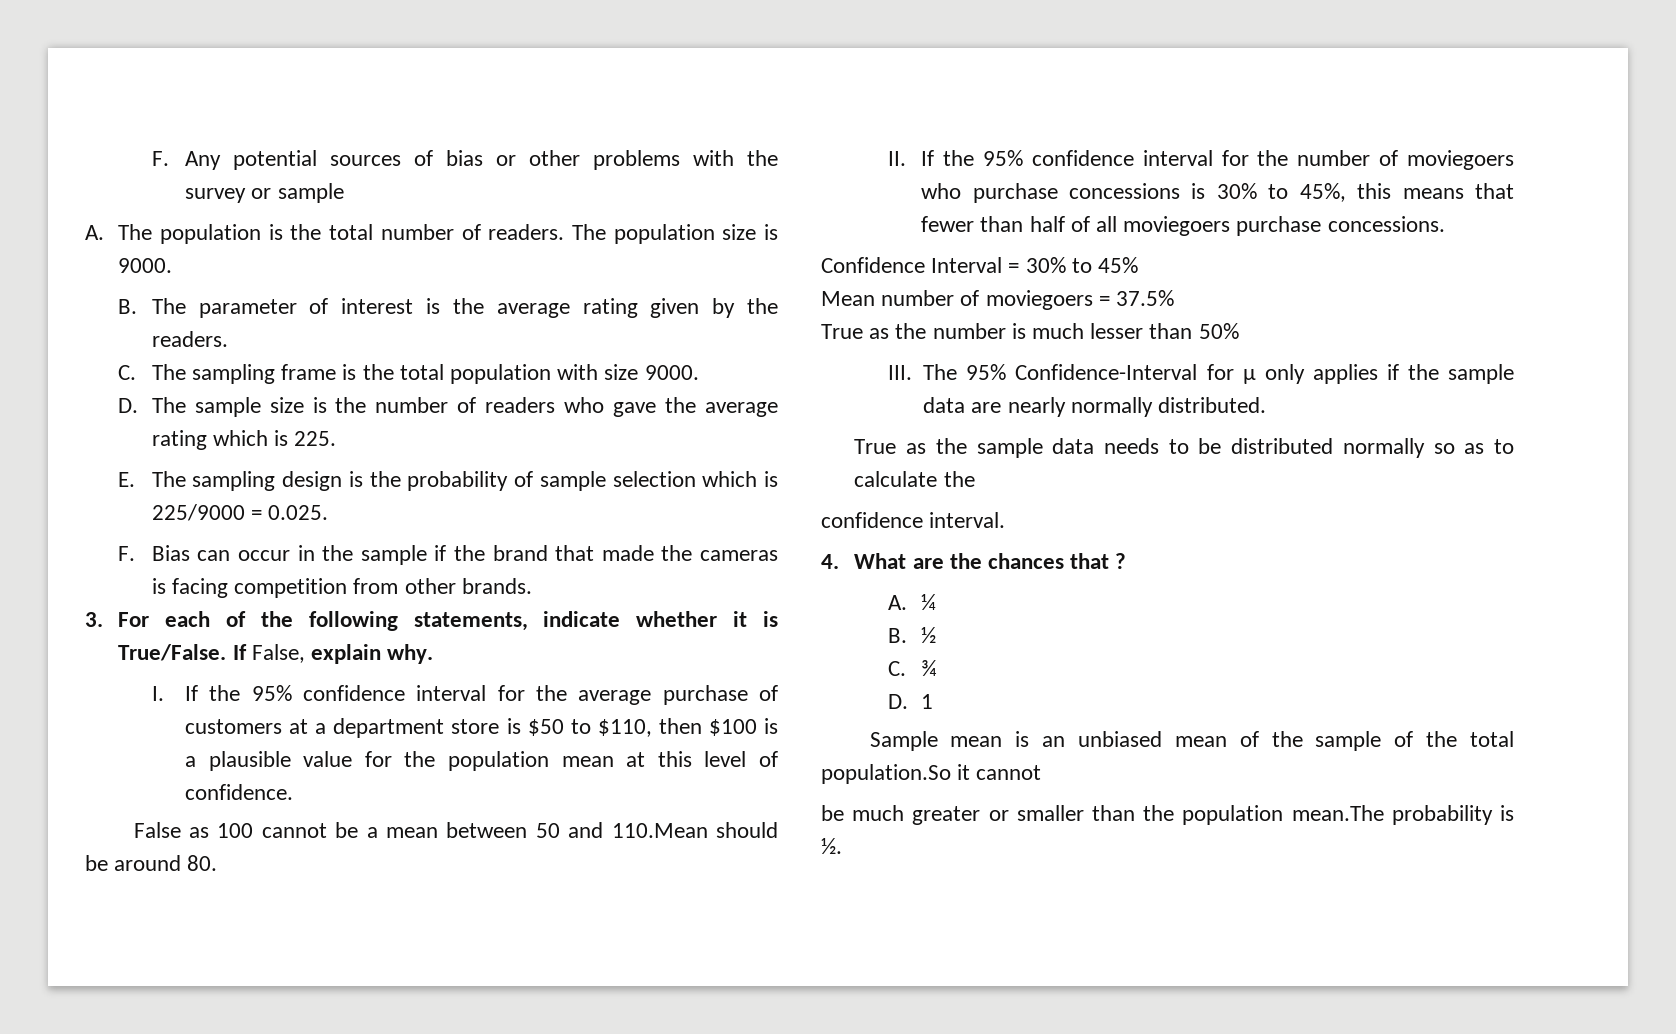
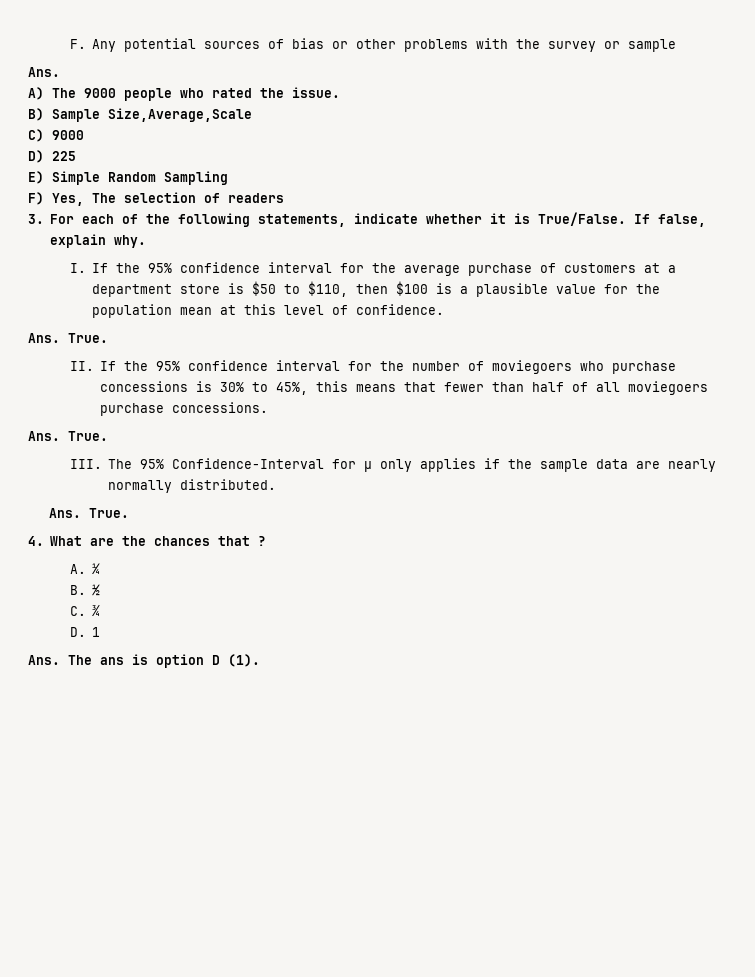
[85,224,778,244] [118,258,173,273] [118,298,778,318] [151,331,228,347] [118,364,699,384] [118,397,778,417] [151,430,337,450] [118,471,778,491] [151,504,329,521] [118,545,779,565] [151,578,532,598] A. The population is the total number of readers. The population size is 9000. // B. The parameter of interest is the average rating given by the readers. // C. The sampling frame is the total population with size 9000. // D. The sample size is the number of readers who gave the average rating which is 225. // E. The sampling design is the probability of sample selection which is 225/9000 = 0.025. // F. Bias can occur in the sample if the brand that made the cameras is facing competition from other brands. -> [28,67,60,77] [28,87,340,101] [28,108,252,122] [28,129,84,142] [28,150,76,163] [28,171,228,185] [28,192,284,206] Ans. // A) The 9000 people who rated the issue. // B) Sample Size,Average,Scale // C) 9000 // D) 225 // E) Simple Random Sampling // F) Yes, The selection of readers
[251,644,305,663] False, -> [658,214,707,227] false,
[133,822,778,838] [85,855,218,871] False as 100 cannot be a mean between 50 and 110.Mean should be around 80. -> [28,333,108,343] Ans. True.
[821,257,1139,273] [821,290,1175,310] [821,323,1239,339] Confidence Interval = 30% to 45% // Mean number of moviegoers = 37.5% // True as the number is much lesser than 50% -> [28,431,108,441] Ans. True.
[854,438,1514,458] [854,471,975,487] [821,512,1006,528] True as the sample data needs to be distributed normally so as to calculate the // confidence interval. -> [49,508,130,518] Ans. True.
[869,731,1514,751] [821,764,1042,784] [821,805,1514,825] [821,838,842,854] Sample mean is an unbiased mean of the sample of the total population.So it cannot // be much greater or smaller than the population mean.The probability is ½. -> [28,654,260,668] Ans. The ans is option D (1).

